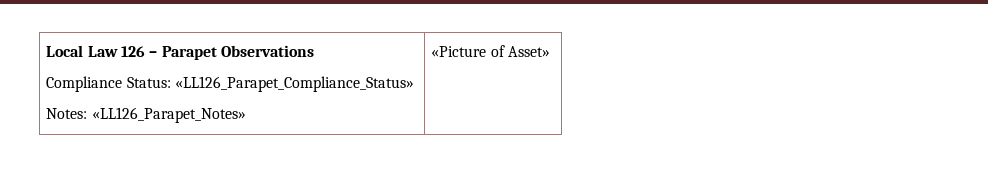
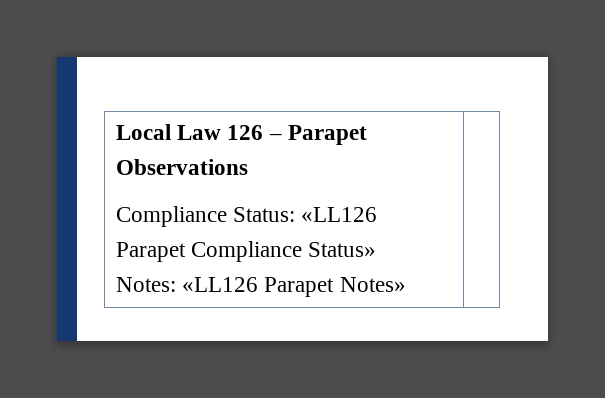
[174,76,414,92] [46,107,246,123] [431,45,550,57] «LL126_Parapet_Compliance_Status» // Notes: «LL126_Parapet_Notes» | «Picture of Asset» -> [301,207,378,222] [115,241,377,262] [115,277,406,297] «LL126 Parapet Compliance Status» // Notes: «LL126 Parapet Notes» |

